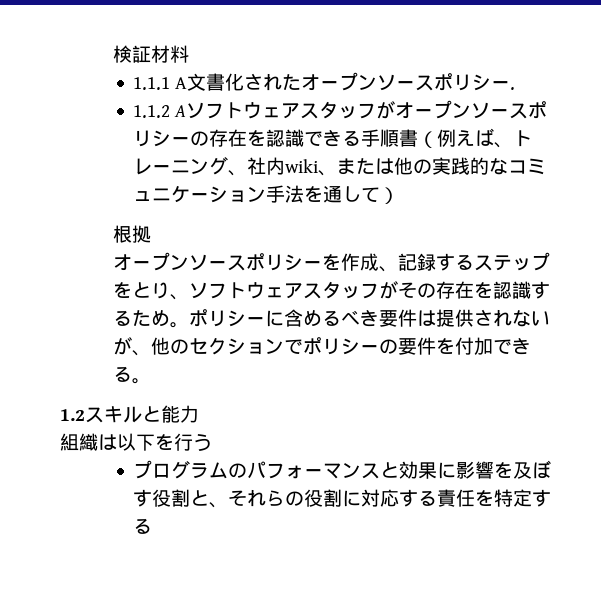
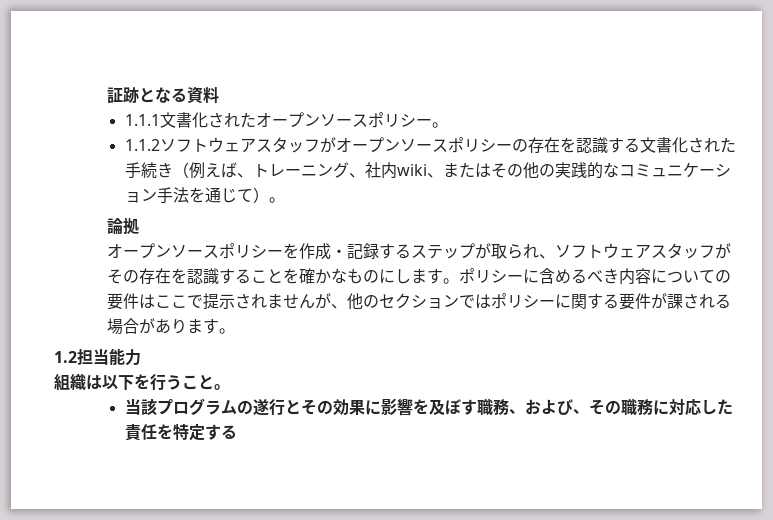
[112,45,170,63] 検証材 -> [107,86,204,104] 証跡となる資
[175,77,188,89] A -> (160, 120) none
[510,87,516,90] . -> [431,122,448,128] 。
[174,105,187,117] A -> (160, 145) none
[304,129,419,147] できる手順書 -> [607,137,736,153] [124,162,173,179] する文書化された手続き
(395, 166) none -> [490,163,523,178] その
[342,186,362,202] し -> [220,188,237,203] じ
[112,225,132,243] // 根 -> [268,197,285,203] [107,218,124,235] 。 // 論
[378,266,398,272] 、 -> [331,249,348,257] ・
[112,282,170,299] をとり -> [475,243,540,259] が取られ
[131,310,170,327] ため -> [251,268,444,284] ことを確かなものにします
[378,309,550,327] 要件は提供されない -> [619,268,732,285] [107,293,316,310] 内容についての要件はここで提示されません
[302,337,531,355] [112,366,132,382] ポリシーの要件を付加できる -> [475,293,732,310] [107,318,220,335] はポリシーに関する要件が課される場合があります
[85,406,161,423] スキルと -> [77,349,109,365] 担当
(212, 442) // -> [182,374,230,390] [124,399,157,416] こと。 // 当該
[247,461,400,479] パフォーマンスと -> [252,399,333,416] 遂行とその
[152,489,438,508] 役割と、それらの役割に対応する -> [476,399,733,416] 職務、および、その職務に対応した

